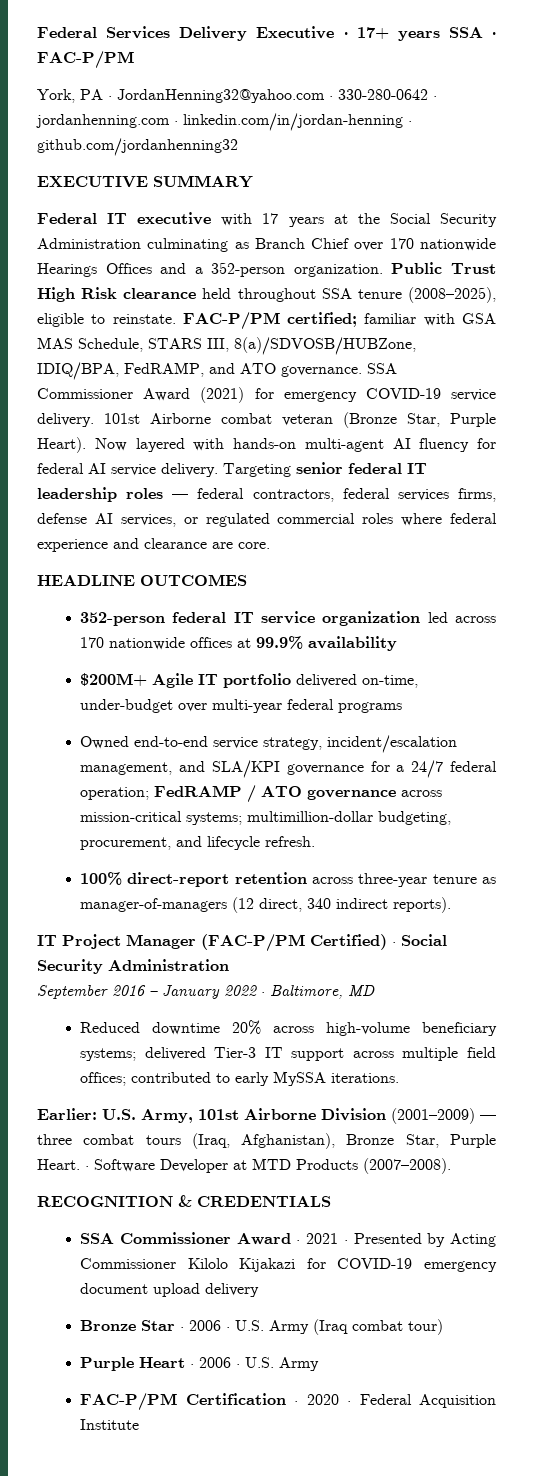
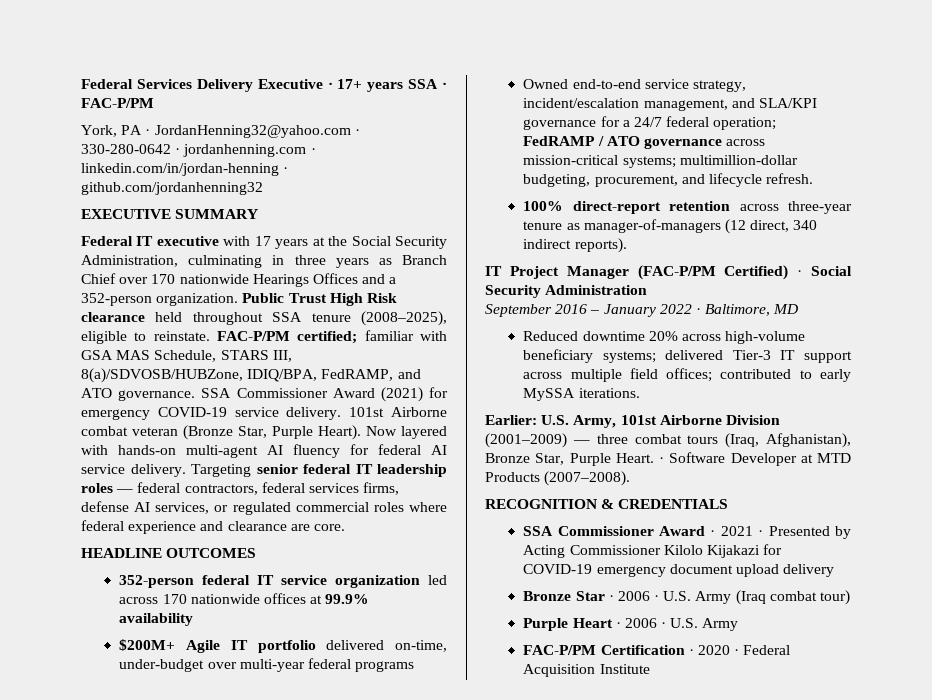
[37,238,229,252] Administration culminating -> [81,255,369,268] Administration, culminating in three years

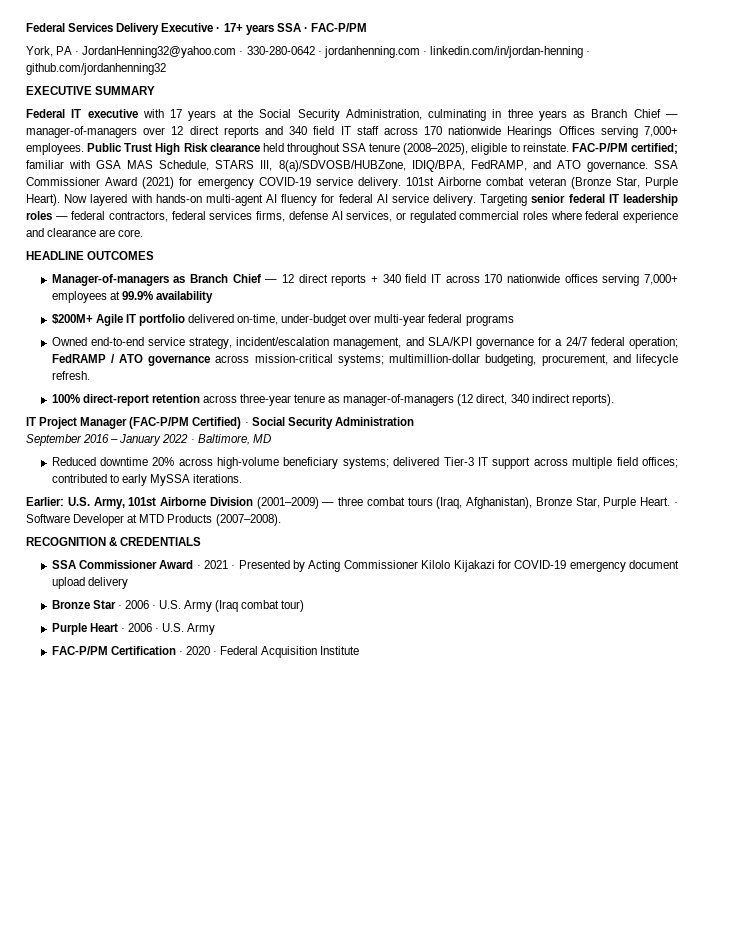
[119,273,397,287] [81,293,239,306] over 170 nationwide Hearings Offices and a 352-person organization. -> [666,114,679,118] [26,126,678,138] [26,143,84,155] — manager-of-managers over 12 direct reports and 340 field IT staff across 170 nationwide Hearings Offices serving 7,000+ employees.
[119,575,447,588] 352-person federal IT service organization led -> [51,274,441,286] Manager-of-managers as Branch Chief — 12 direct reports + 340 field IT
(306, 598) none -> [602,274,679,286] [51,291,107,303] serving 7,000+ employees

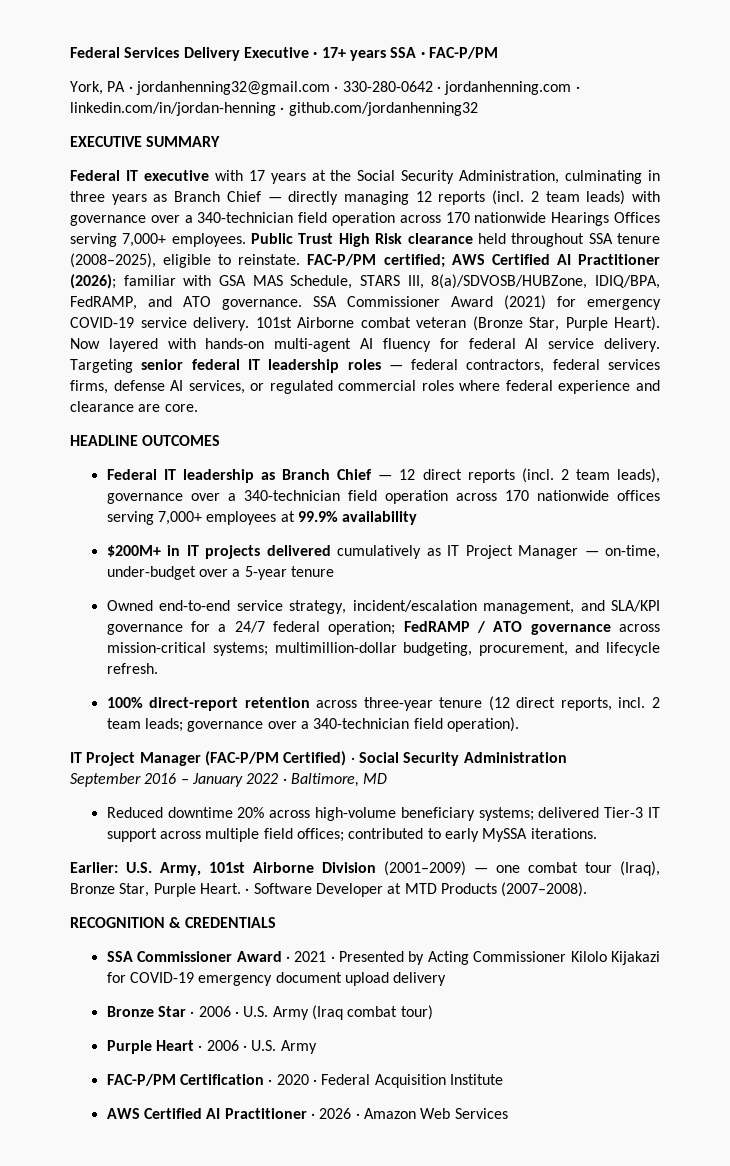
[82,46,237,58] JordanHenning32@yahoo.com -> [135,81,330,95] jordanhenning32@gmail.com
[26,126,379,138] manager-of-managers over 12 direct reports and 340 field IT staff -> [288,190,660,205] [70,212,396,226] directly managing 12 reports (incl. 2 team leads) with governance over a 340-technician field operation
(678, 148) none -> [451,254,660,265] [70,274,116,289] AWS Certified AI Practitioner (2026);
[51,274,169,286] Manager-of-managers -> [106,469,255,483] Federal IT leadership
[370,274,441,283] + 340 field IT -> [521,468,660,483] [106,490,448,504] (incl. 2 team leads), governance over a 340-technician field operation
[95,314,514,326] Agile IT portfolio delivered on-time, under-budget over multi-year federal programs -> [167,545,660,559] [106,566,335,580] in IT projects delivered cumulatively as IT Project Manager — on-time, under-budget over a 5-year tenure
[328,394,614,406] as manager-of-managers (12 direct, 340 indirect reports). -> [488,696,660,711] [106,717,520,732] (12 direct reports, incl. 2 team leads; governance over a 340-technician field operation).
[338,497,533,509] three combat tours (Iraq, Afghanistan), -> [496,861,660,876] one combat tour (Iraq),
(360, 650) none -> [106,1108,508,1119] // AWS Certified AI Practitioner · 2026 · Amazon Web Services

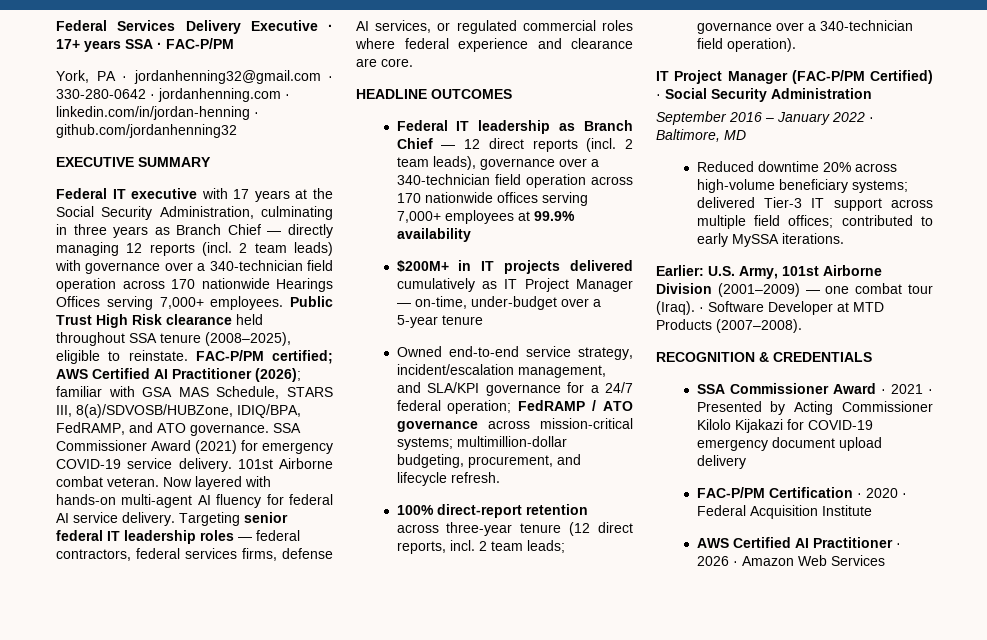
[416,316,660,331] veteran (Bronze Star, Purple Heart). -> [107,477,159,487] veteran.
[620,861,660,876] [70,883,241,897] (Iraq), Bronze Star, Purple Heart. -> [656,301,695,315] (Iraq).
[106,1005,433,1020] [106,1040,317,1054] // Bronze Star · 2006 · U.S. Army (Iraq combat tour) // Purple Heart · 2006 · U.S. Army -> (746, 462) none

